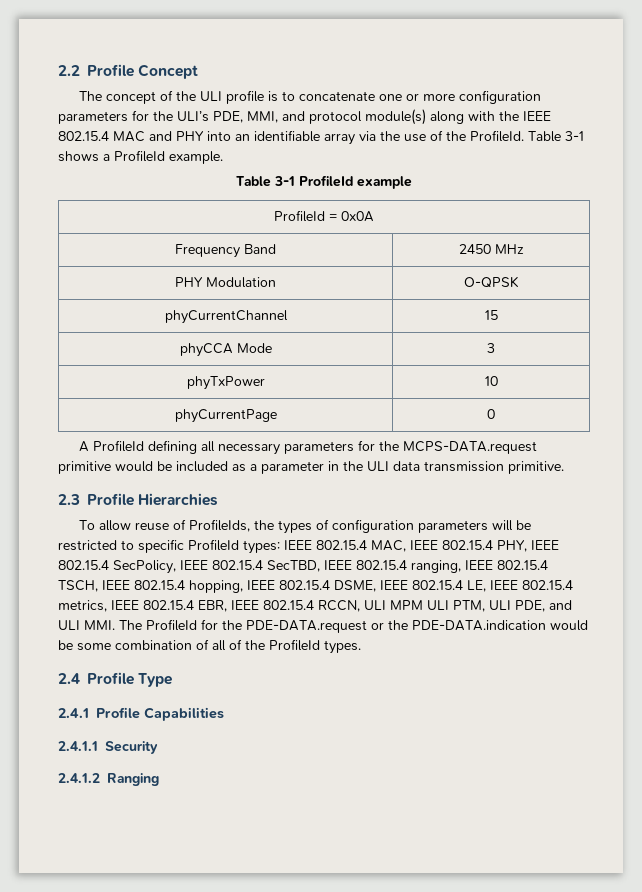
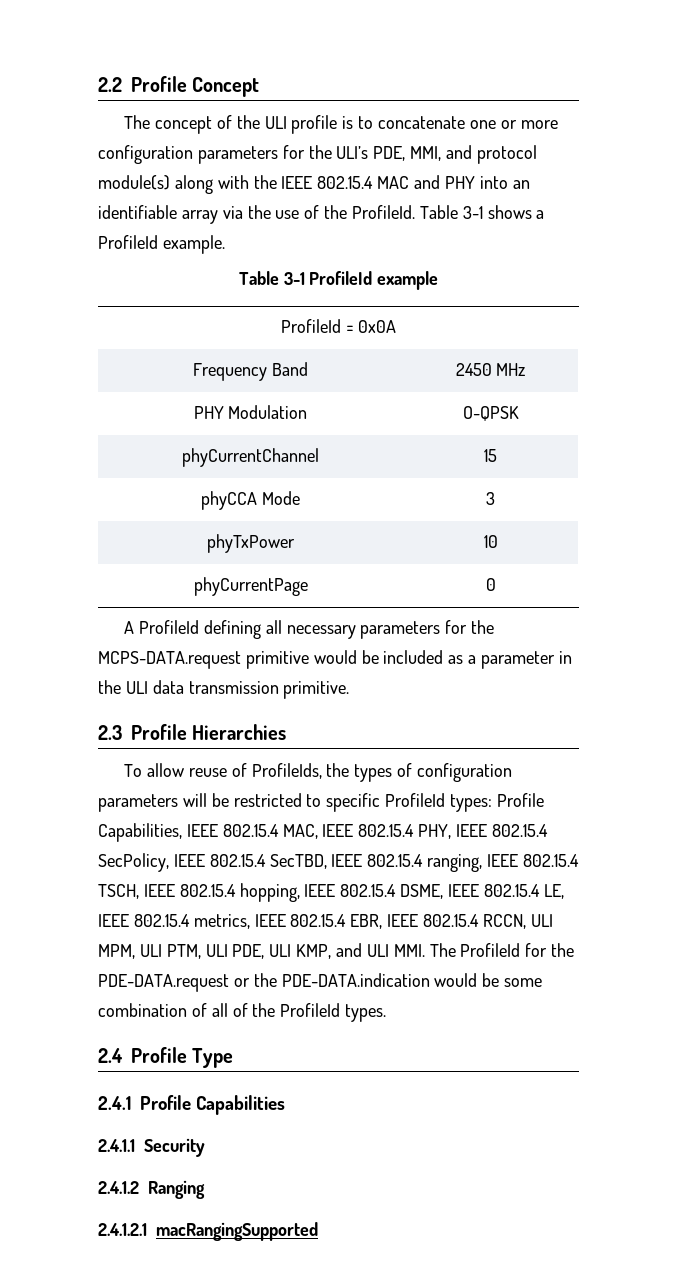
(280, 547) none -> [496,793,544,807] [98,823,182,842] Profile Capabilities,
[390,600,423,610] MPM -> [98,944,135,959] MPM,
(545, 606) none -> [269,944,332,959] ULI KMP,
(159, 779) none -> [98,1222,318,1241] // 2.4.1.2.1 macRangingSupported

